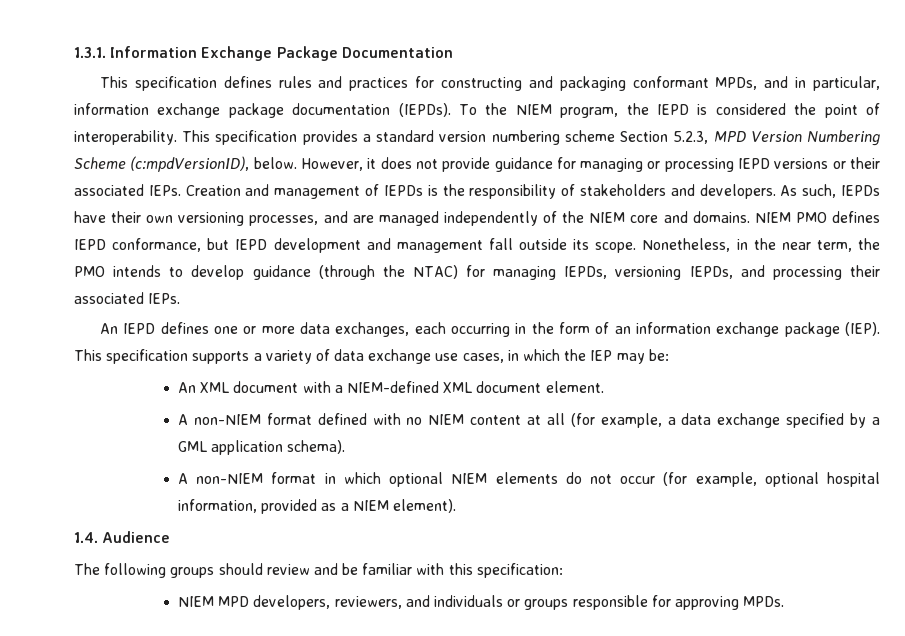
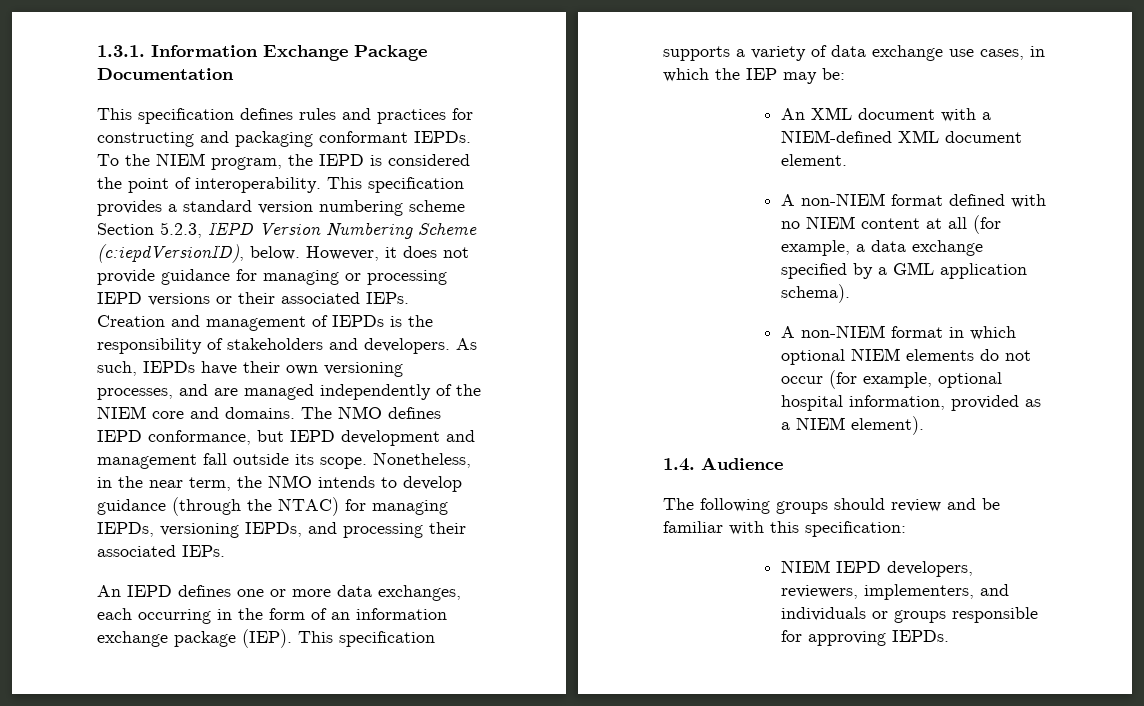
[715,76,880,91] [74,103,451,118] MPDs, and in particular, information exchange package documentation (IEPDs). -> [414,131,471,143] IEPDs.
[713,131,746,142] MPD -> [208,222,253,235] IEPD
[130,156,250,172] (c:mpdVersionID), -> [97,244,244,263] (c:iepdVersionID),
[754,212,827,223] NIEM PMO -> [301,406,382,419] The NMO
[74,266,105,277] PMO -> [268,475,312,488] NMO
[218,596,250,607] MPD -> [835,561,881,573] IEPD
(402, 602) none -> [863,584,974,600] implementers,
[743,596,785,607] MPDs. -> [891,630,949,642] IEPDs.

